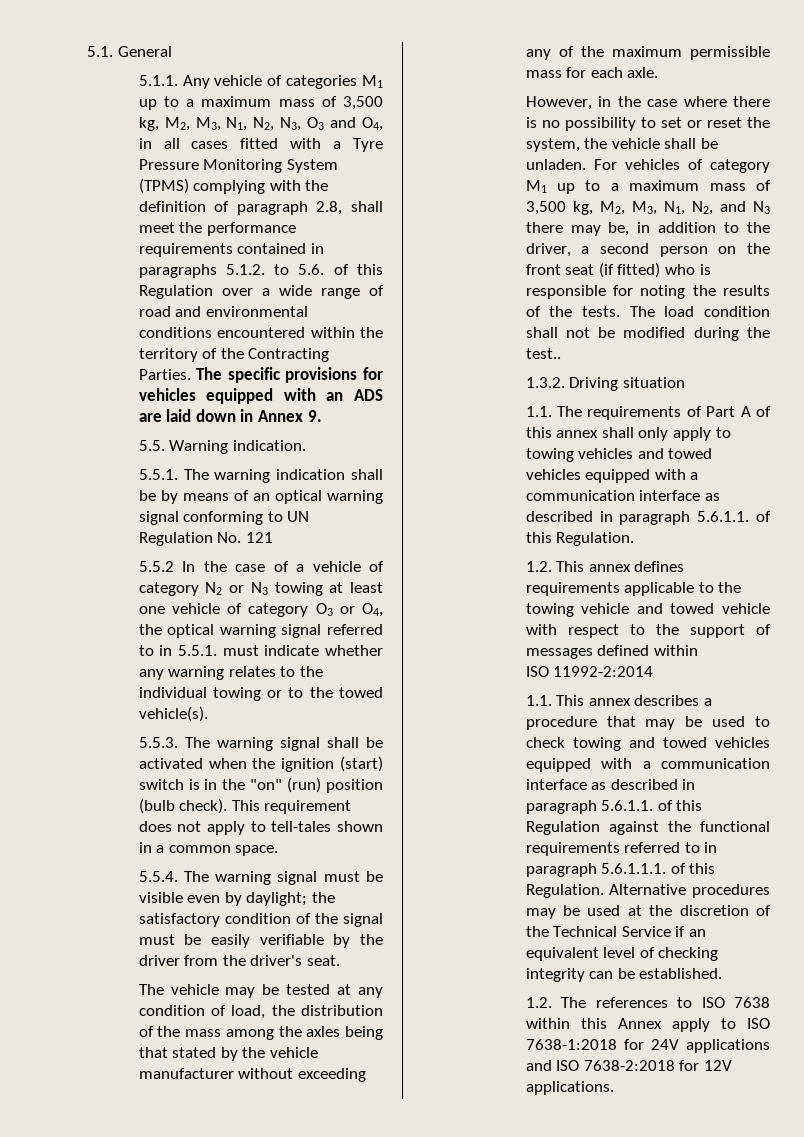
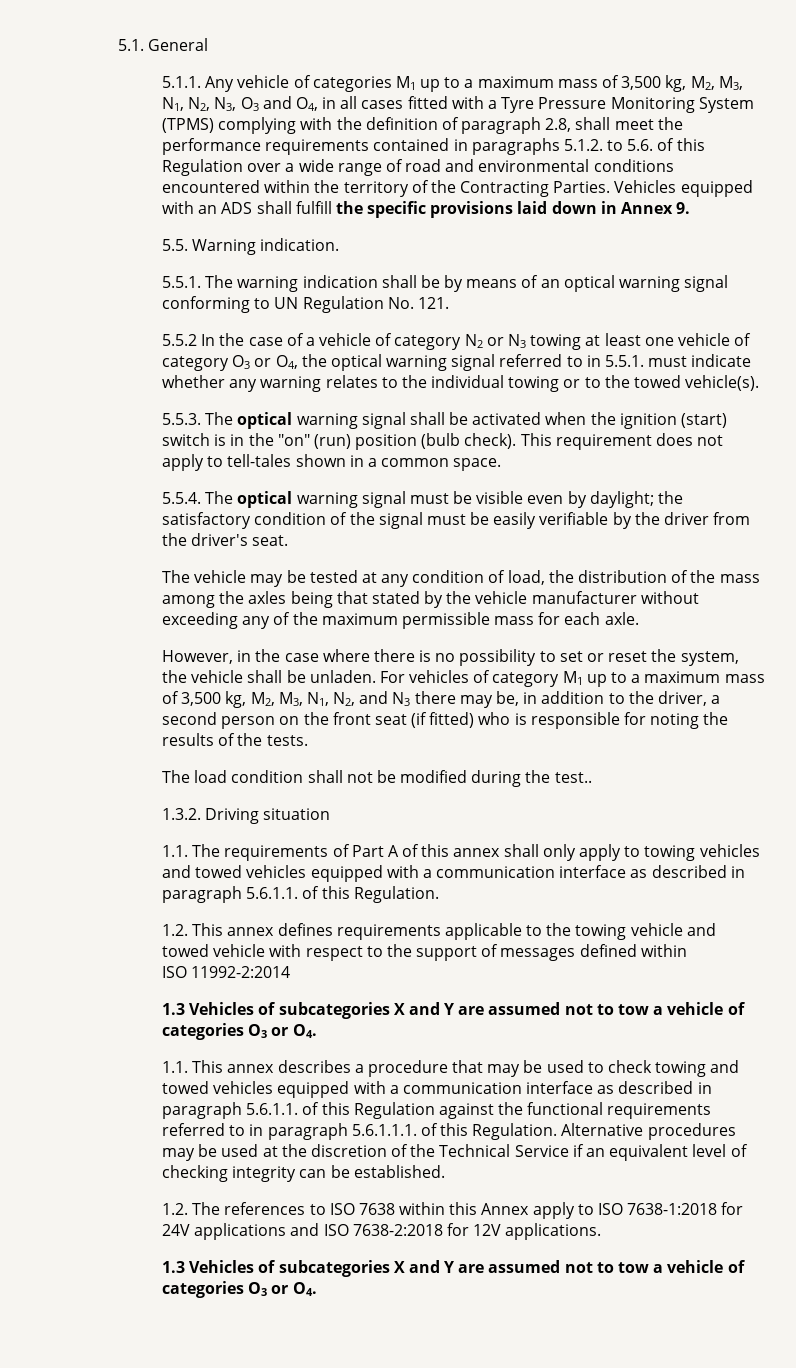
[196,367,383,383] [138,388,383,404] [138,413,162,422] The specific provisions for vehicles equipped with an ADS are -> [614,180,753,197] [162,201,514,218] Vehicles equipped with an ADS shall fulfill the specific provisions
[245,532,273,543] 121 -> [417,297,449,309] 121.
(210, 742) none -> [237,412,293,429] optical
(209, 876) none -> [237,491,293,508] optical
(621, 311) none -> (308, 740) //
(654, 671) none -> [162,1002,745,1019] [162,1023,317,1040] // 1.3 Vehicles of subcategories X and Y are assumed not to tow a vehicle of categories O3 or O4.
(614, 1088) none -> [162,1260,745,1277] [162,1281,317,1298] // 1.3 Vehicles of subcategories X and Y are assumed not to tow a vehicle of categories O3 or O4.

